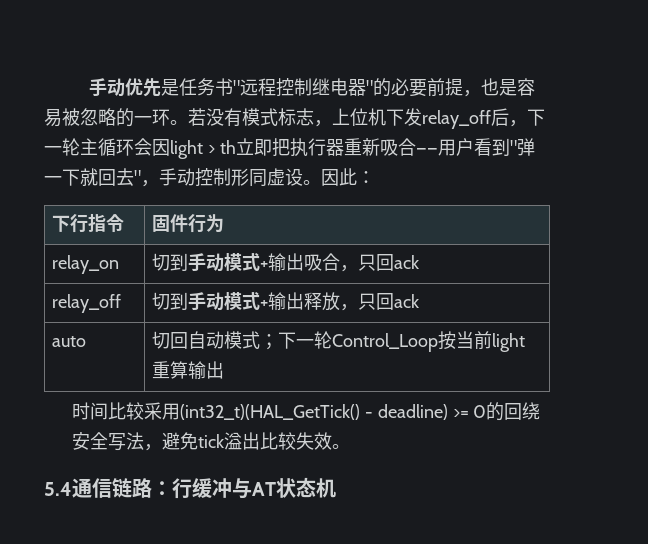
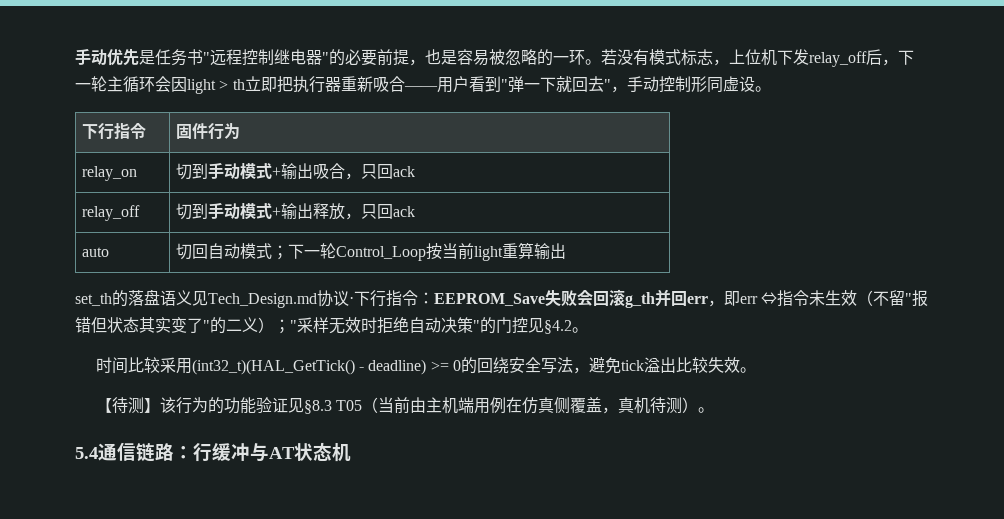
[321,168,375,186] 因此： -> (771, 89) none
(225, 370) none -> [75,289,929,308] [75,317,588,334] // set_th的落盘语义见Tech_Design.md协议·下行指令：EEPROM_Save失败会回滚g_th并回err，即err ⇔指令未生效（不留"报错但状态其实变了"的二义）；"采样无效时拒绝自动决策"的门控见§4.2。
(350, 446) none -> [95,397,715,414] // 【待测】该行为的功能验证见§8.3 T05（当前由主机端用例在仿真侧覆盖，真机待测）。

